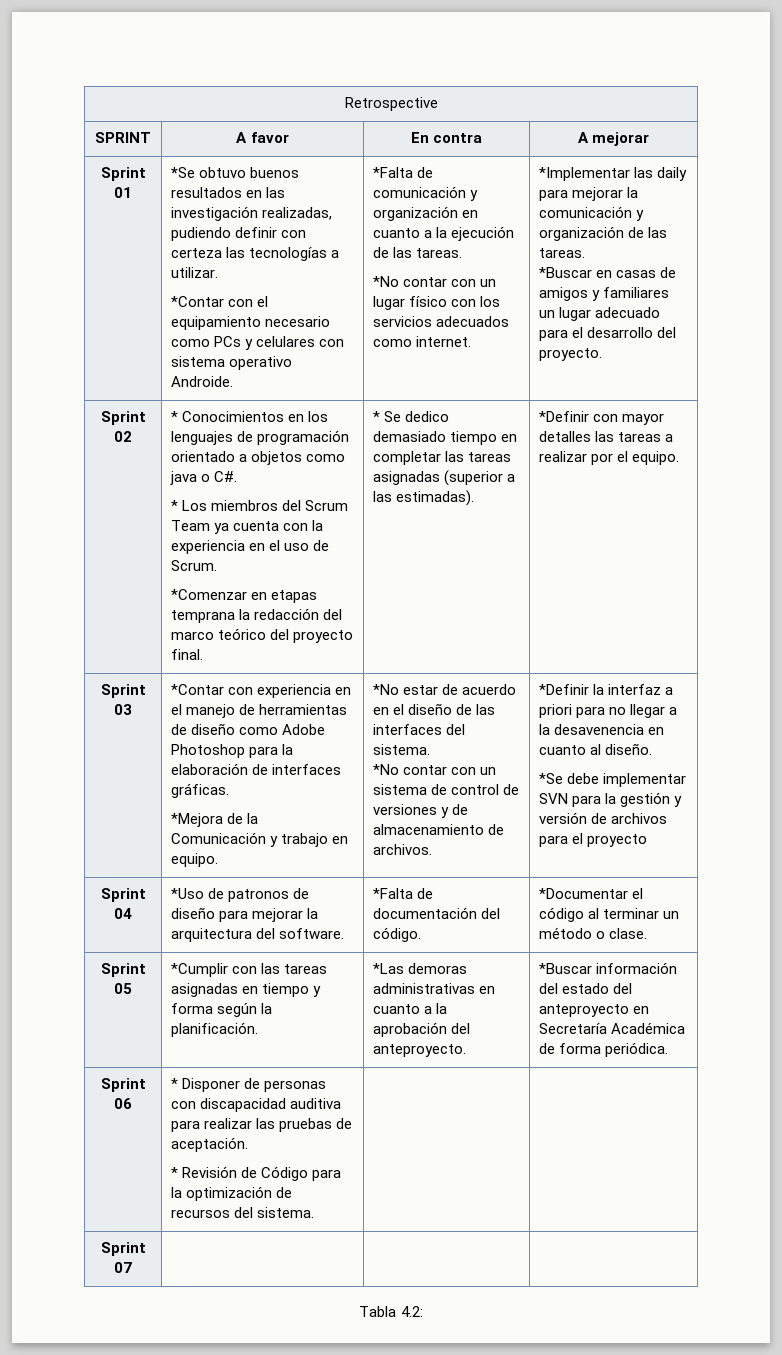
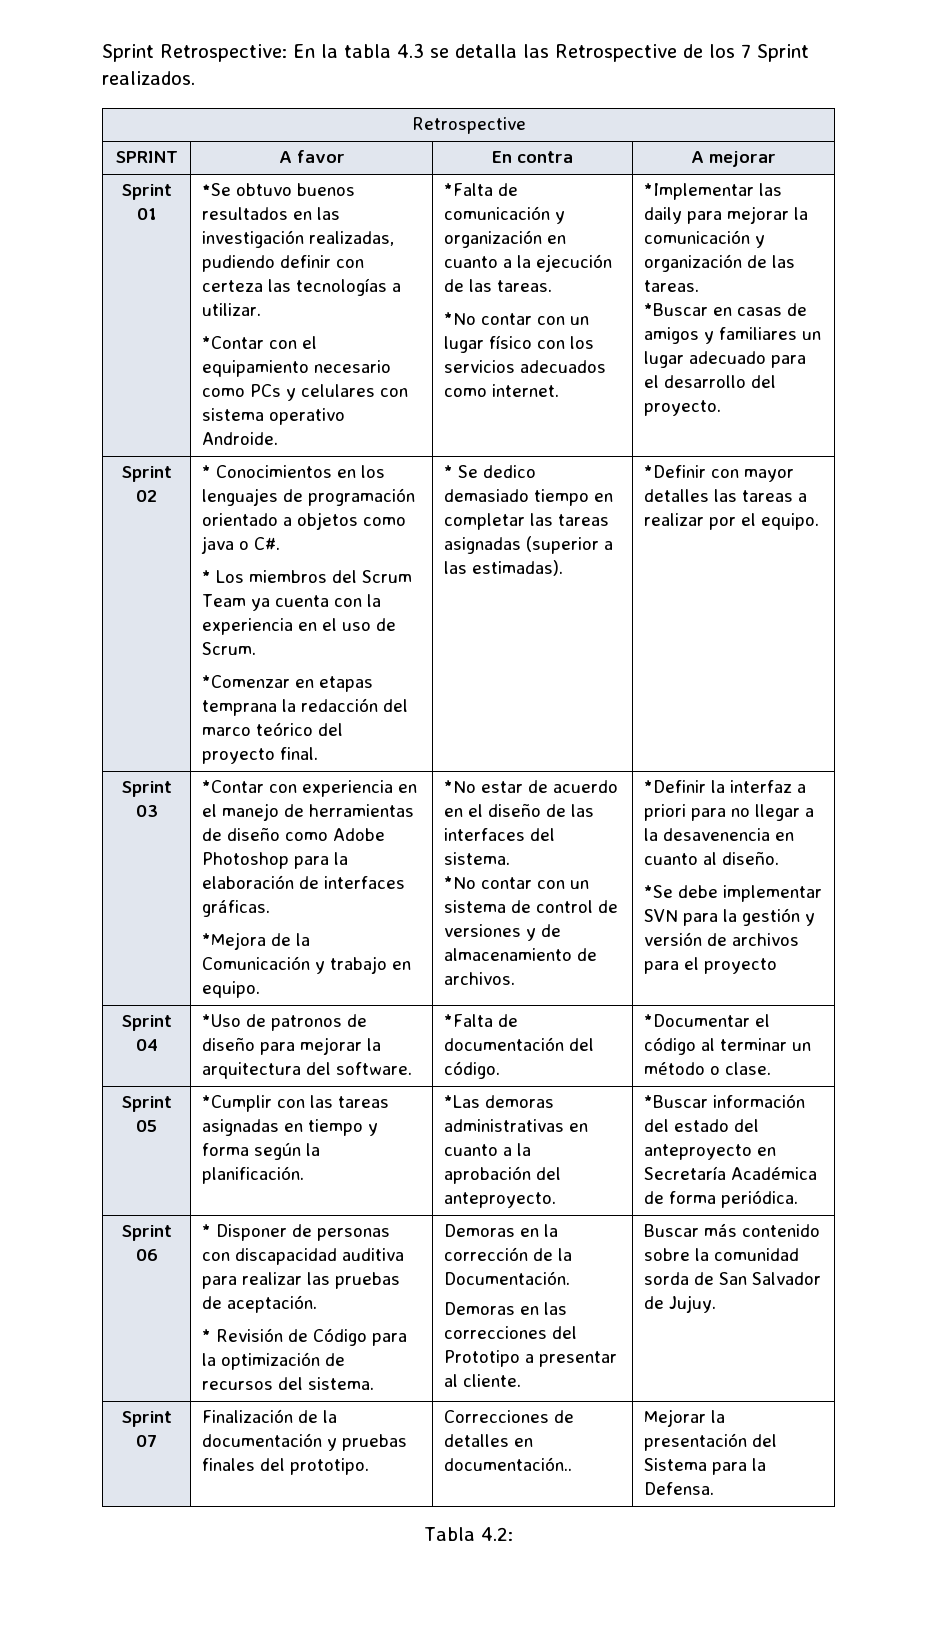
(344, 104) none -> [102,43,809,62] [102,71,195,85] Sprint Retrospective: En la tabla 4.3 se detalla las Retrospective de los 7 Sprint realizados. //
[100,1242,146,1256] [114,1262,132,1273] | // Sprint 07 | | | -> [444,1224,559,1237] [444,1247,573,1261] [444,1271,571,1285] [444,1302,568,1315] [444,1326,578,1339] [444,1350,618,1367] [444,1374,522,1387] [644,1224,821,1237] [644,1248,800,1261] [644,1272,822,1285] [644,1295,717,1313] [121,1411,172,1427] [136,1435,157,1447] [202,1409,338,1423] [202,1433,408,1451] [202,1458,370,1475] [444,1410,575,1423] [444,1434,534,1447] [444,1457,573,1471] [644,1409,726,1427] [644,1433,778,1451] [644,1458,767,1475] [644,1482,715,1495] Demoras en la corrección de la Documentación. // Demoras en las correcciones del Prototipo a presentar al cliente. | Buscar más contenido sobre la comunidad sorda de San Salvador de Jujuy. // Sprint 07 | Finalización de la documentación y pruebas finales del prototipo. | Correcciones de detalles en documentación.. | Mejorar la presentación del Sistema para la Defensa.

